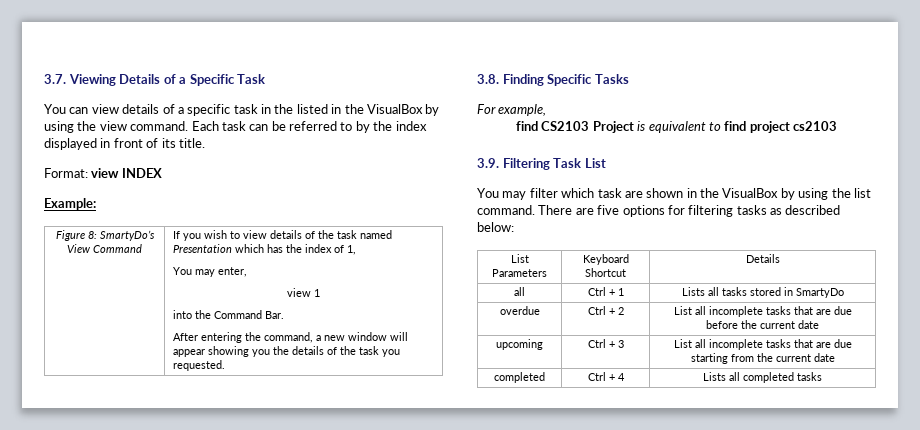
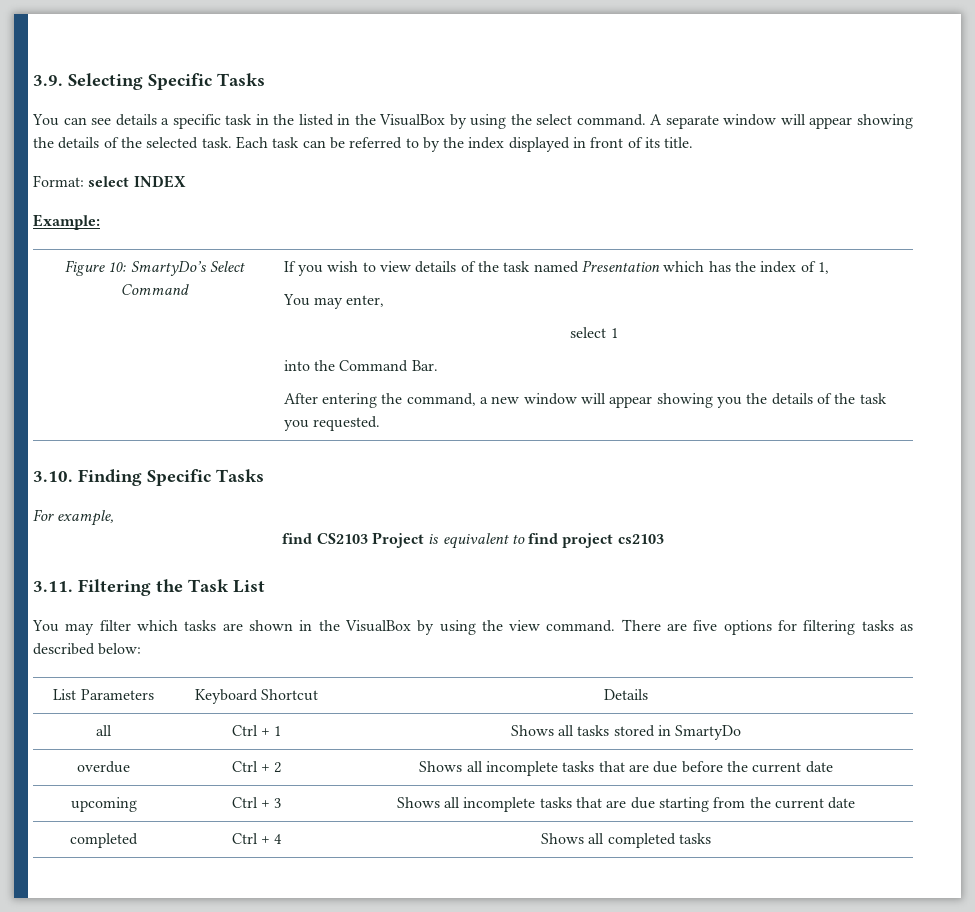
[44,74,266,86] 3.7. Viewing Details of a Specific Task -> [33,73,265,90] 3.9. Selecting Specific Tasks
[91,104,175,114] view details of -> [91,114,157,126] see details
[99,121,189,131] view command. -> [536,114,913,129] [33,137,232,149] select command. A separate window will appear showing the details of the selected task.
[91,168,120,178] view -> [88,176,130,187] select
[87,230,155,241] [67,244,91,253] 8: SmartyDo’s View -> [108,261,245,276] 10: SmartyDo’s Select
[287,288,311,297] view -> [570,327,607,338] select
[477,74,499,84] 3.8. -> [33,471,73,482] 3.10.
[477,158,550,170] 3.9. Filtering -> [33,579,183,596] 3.11. Filtering the
[597,188,622,198] task -> [184,620,217,631] tasks
[853,188,871,198] list -> [509,620,541,631] view
[681,287,705,296] Lists -> [510,725,554,736] Shows
[673,306,692,315] List -> [419,761,463,772] Shows
[673,339,692,348] List -> [396,797,440,808] Shows
[703,372,726,381] Lists -> [541,833,585,844] Shows

